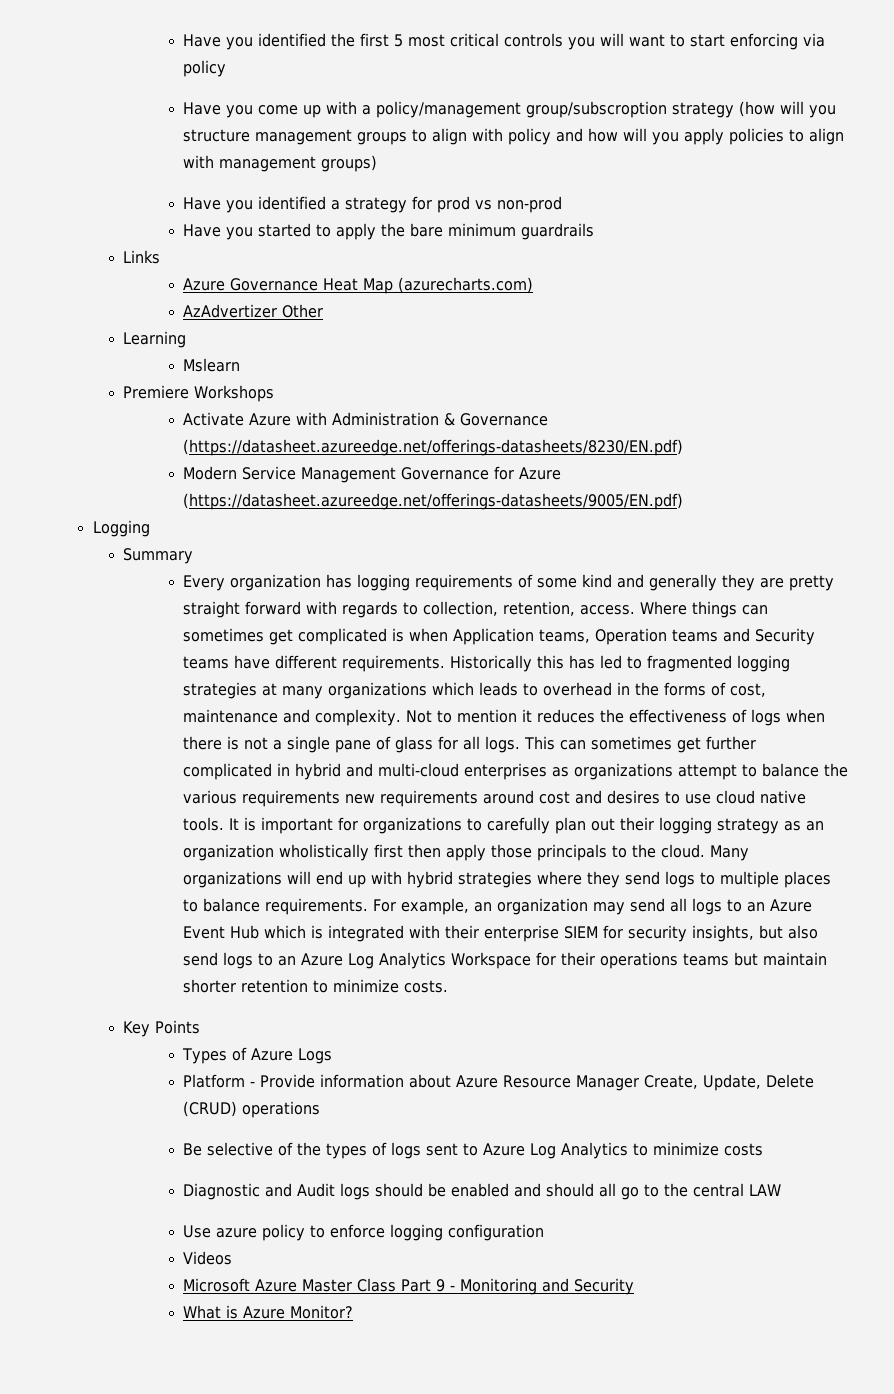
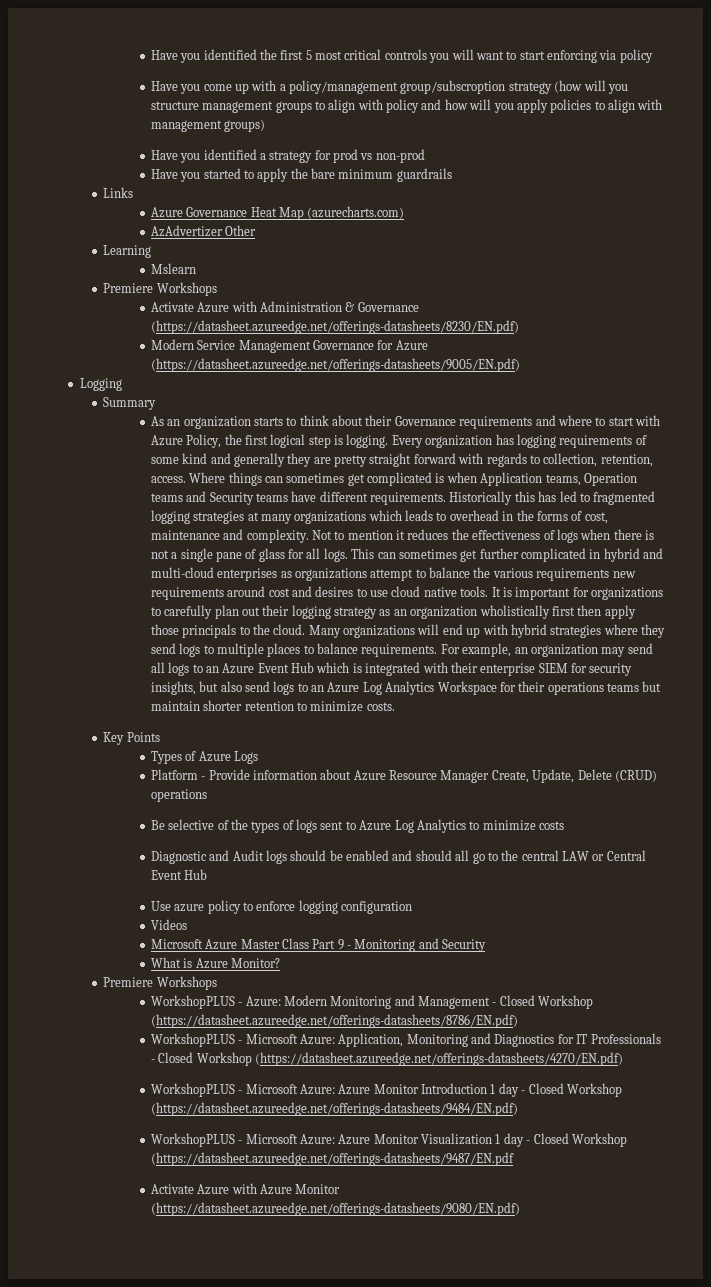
(193, 556) none -> [150,415,661,429] [150,434,389,448] As an organization starts to think about their Governance requirements and where to start with Azure Policy, the first logical step is logging.
(782, 1190) none -> [592,850,646,861] [150,869,208,880] or Central Event Hub
(354, 1312) none -> [103,976,217,990] [150,995,594,1009] [150,1014,518,1028] [150,1033,661,1047] [150,1052,623,1066] [150,1083,622,1097] [150,1102,518,1116] [150,1133,627,1147] [150,1152,514,1166] [150,1183,341,1195] [150,1202,520,1216] // Premiere Workshops // WorkshopPLUS - Azure: Modern Monitoring and Management - Closed Workshop (https://datasheet.azureedge.net/offerings-datasheets/8786/EN.pdf) // WorkshopPLUS - Microsoft Azure: Application, Monitoring and Diagnostics for IT Professionals - Closed Workshop (https://datasheet.azureedge.net/offerings-datasheets/4270/EN.pdf) // WorkshopPLUS - Microsoft Azure: Azure Monitor Introduction 1 day - Closed Workshop (https://datasheet.azureedge.net/offerings-datasheets/9484/EN.pdf) // WorkshopPLUS - Microsoft Azure: Azure Monitor Visualization 1 day - Closed Workshop (https://datasheet.azureedge.net/offerings-datasheets/9487/EN.pdf // Activate Azure with Azure Monitor (https://datasheet.azureedge.net/offerings-datasheets/9080/EN.pdf)

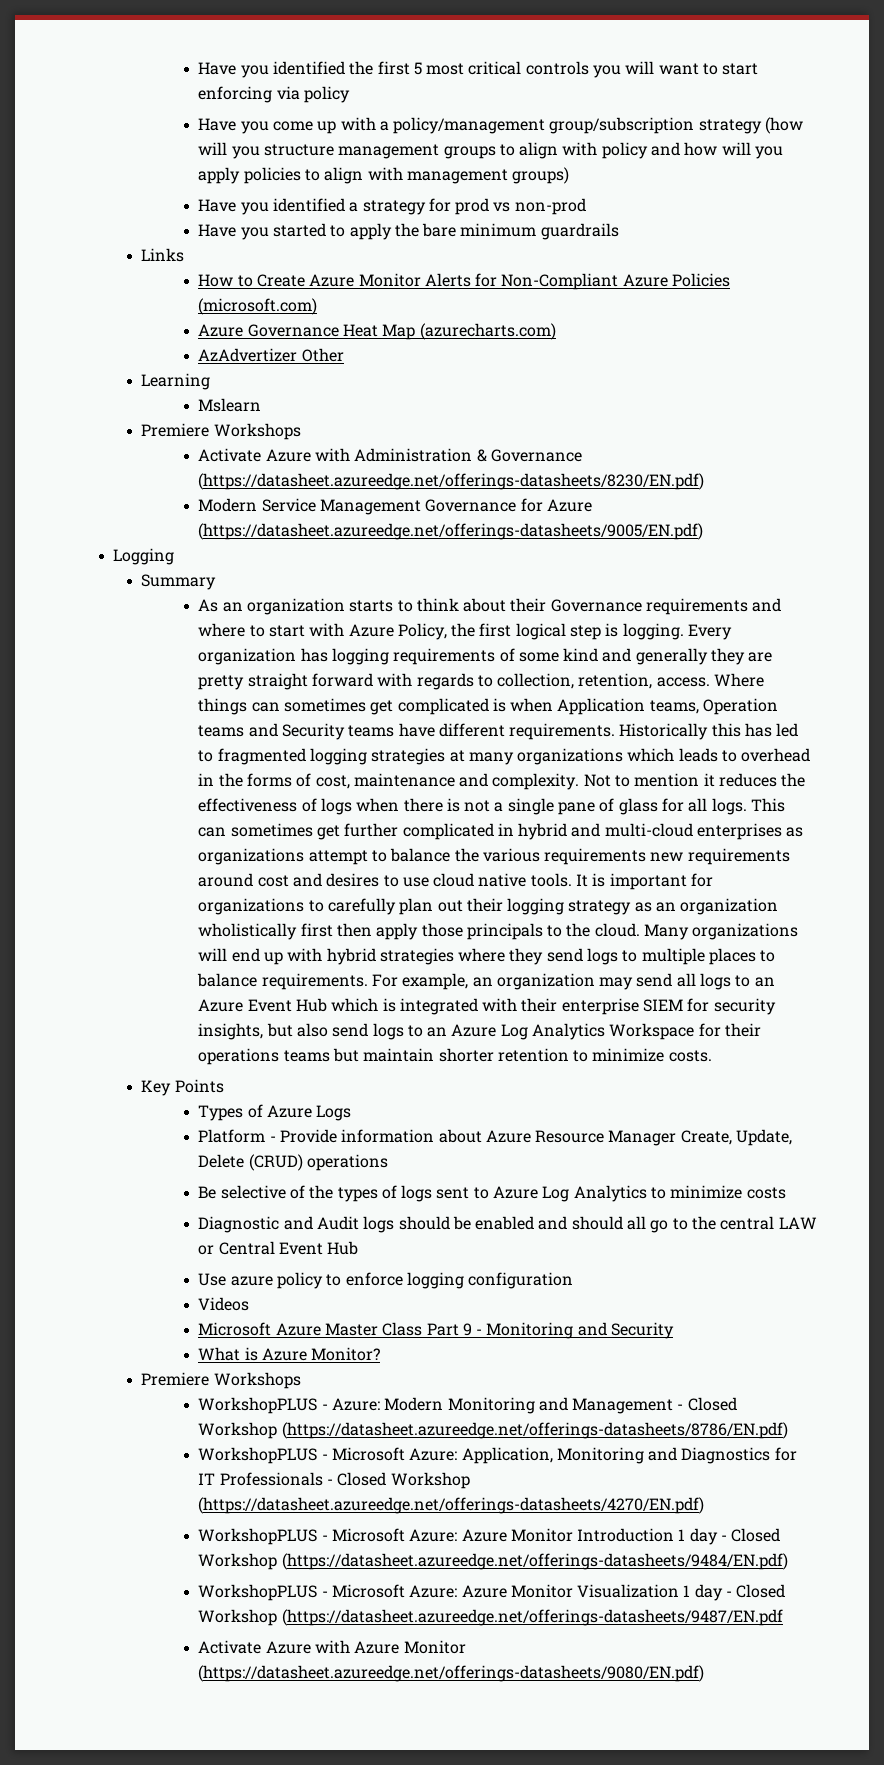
[400,80,506,94] group/subscroption -> [549,117,695,134] group/subscription
(134, 192) none -> [198,273,731,290] [198,298,318,315] // How to Create Azure Monitor Alerts for Non-Compliant Azure Policies (microsoft.com)

